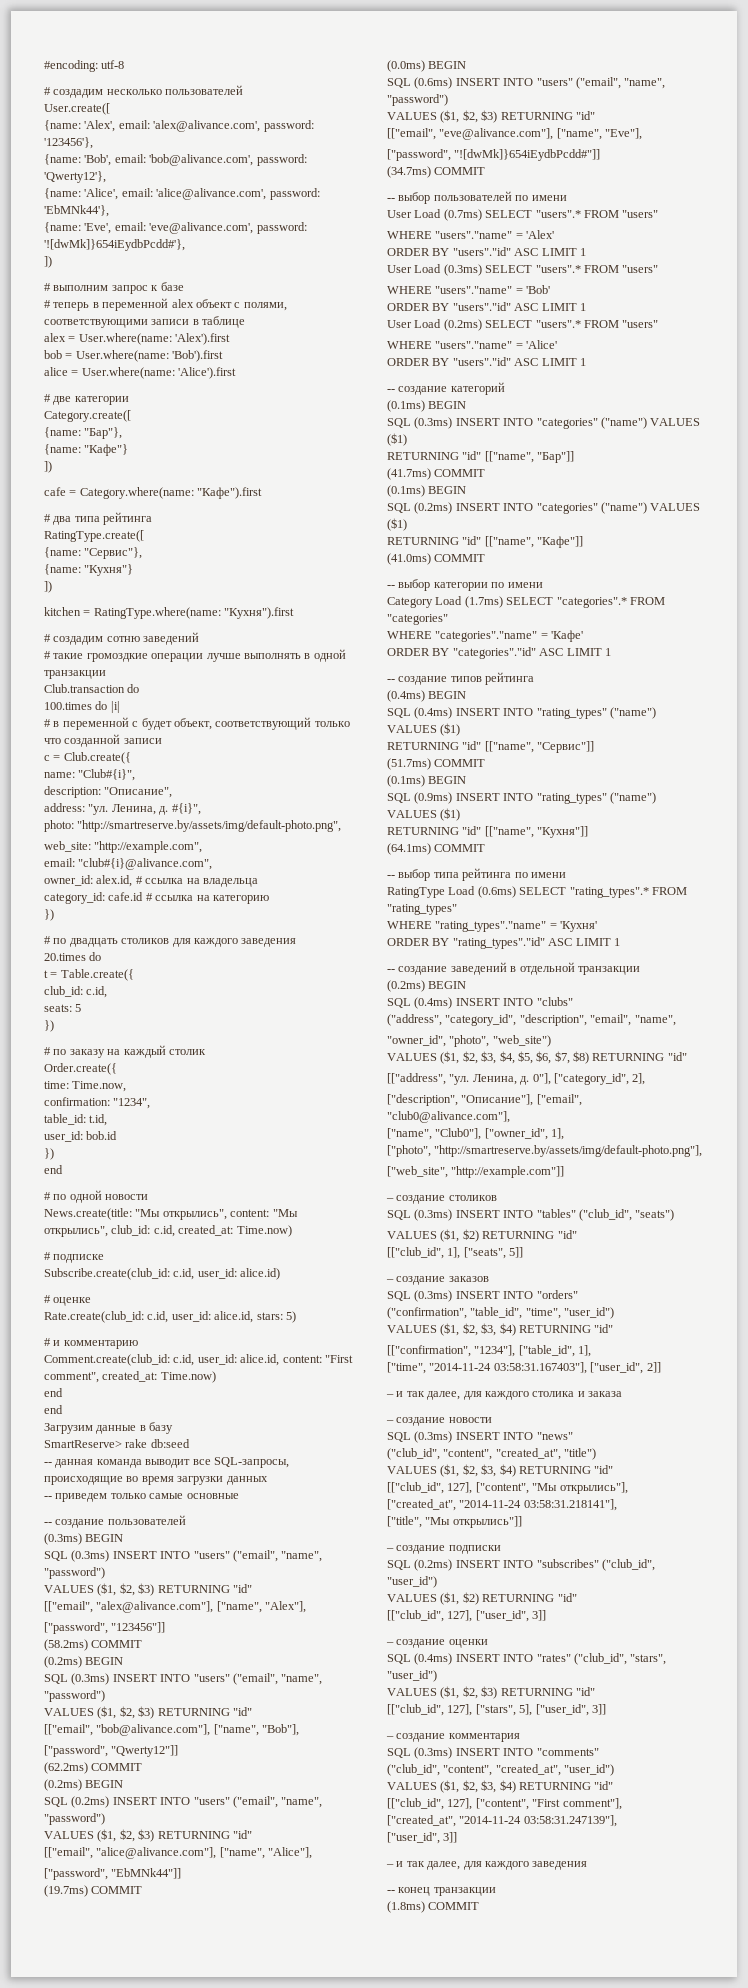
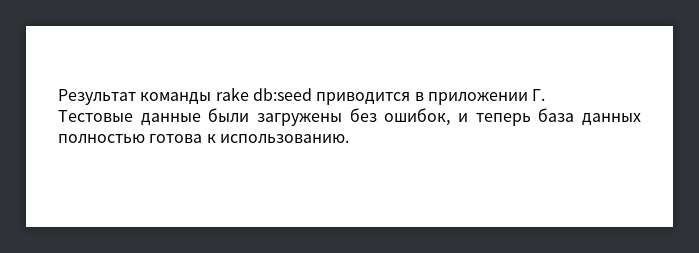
[44,60,125,72] [44,85,244,98] [44,103,110,115] [44,120,314,132] [44,137,93,149] [44,154,307,166] [44,171,106,183] [44,188,320,200] [44,205,109,217] [44,222,307,234] [44,239,185,251] [44,256,52,268] [44,282,184,294] [44,298,287,311] [44,316,246,328] [44,333,231,345] [44,350,224,362] [44,367,237,379] [44,394,129,405] [44,410,131,422] [44,427,123,439] [44,444,129,456] [44,461,52,473] [44,487,263,499] [44,512,153,525] [44,530,144,542] [44,547,143,559] [44,564,134,576] [44,581,52,593] [44,607,295,619] [44,632,200,645] [44,649,346,662] [44,670,106,679] [44,684,140,693] [44,701,120,713] [44,717,350,730] [44,734,162,747] [44,752,131,764] [44,769,136,781] [44,786,173,798] [44,803,201,815] [44,820,342,832] [44,841,203,853] [44,858,213,870] [44,875,258,887] [44,892,269,904] [44,909,54,921] [44,936,297,947] [44,952,102,961] [44,969,134,981] [44,986,108,998] [44,1004,82,1012] [44,1020,54,1032] [44,1045,206,1058] [44,1063,117,1075] [44,1081,127,1092] [44,1097,151,1109] [44,1114,108,1126] [44,1131,118,1142] [44,1148,54,1160] [44,1165,63,1174] [44,1190,149,1203] [44,1208,298,1220] [44,1225,292,1237] [44,1252,105,1263] [44,1268,281,1280] [44,1295,92,1306] [44,1311,296,1323] [44,1338,138,1349] [44,1354,353,1366] [44,1371,216,1383] [44,1388,63,1397] [44,1405,63,1414] [44,1422,174,1434] [44,1439,190,1448] [44,1457,289,1468] [44,1476,268,1485] [44,1493,239,1502] [44,1515,186,1528] [44,1533,124,1545] [44,1550,323,1562] [44,1567,105,1579] [44,1583,252,1596] [44,1601,307,1613] [44,1622,166,1634] [44,1639,143,1651] [44,1656,124,1668] [44,1673,323,1685] [44,1690,105,1702] [44,1706,252,1719] [44,1724,300,1736] [44,1745,179,1757] [44,1762,143,1774] [44,1779,124,1791] [44,1796,323,1808] [44,1813,105,1825] [44,1829,252,1842] [44,1847,313,1859] [44,1868,182,1880] [44,1885,143,1897] [387,60,467,72] [387,77,666,89] [387,94,448,106] [387,110,595,123] [387,128,643,140] [387,149,601,161] [387,166,486,178] [387,191,567,204] [387,209,659,221] [387,230,555,239] [387,247,586,256] [387,264,659,276] [387,285,551,294] [387,302,586,311] [387,319,659,331] [387,340,558,349] [387,357,586,366] [387,382,505,395] [387,400,467,412] [387,417,701,429] [387,433,407,446] [387,451,575,463] [387,468,486,480] [387,485,467,497] [387,502,701,514] [387,518,407,531] [387,536,584,548] [387,553,486,565] [387,579,543,591] [387,596,665,608] [387,614,448,625] [387,630,584,642] [387,647,611,659] [387,672,535,685] [387,690,467,702] [387,707,656,719] [387,723,461,736] [387,741,595,753] [387,758,486,770] [387,775,467,787] [387,792,656,804] [387,808,461,821] [387,826,589,838] [387,843,486,855] [387,868,566,881] [387,886,687,898] [387,904,457,915] [387,921,598,932] [387,937,620,949] [387,962,640,975] [387,980,467,992] [387,997,573,1009] [387,1014,676,1026] [387,1035,551,1047] [387,1051,687,1064] [387,1073,646,1085] [387,1094,582,1106] [387,1111,510,1123] [387,1128,565,1140] [387,1145,703,1157] [387,1166,565,1178] [386,1195,497,1204] [387,1209,675,1221] [387,1229,577,1242] [387,1247,524,1259] [386,1276,489,1285] [387,1290,578,1302] [387,1307,615,1319] [387,1323,614,1336] [387,1345,592,1357] [387,1362,661,1374] [386,1391,622,1400] [386,1417,492,1426] [387,1431,573,1443] [387,1448,597,1460] [387,1464,614,1477] [387,1482,628,1494] [387,1499,617,1511] [387,1516,522,1528] [386,1545,501,1554] [387,1559,655,1571] [387,1576,437,1588] [387,1592,577,1605] [387,1610,547,1622] [386,1639,488,1648] [387,1653,667,1665] [387,1670,437,1682] [387,1686,595,1699] [387,1704,606,1716] [386,1733,520,1742] [387,1747,599,1759] [387,1764,615,1776] [387,1780,614,1793] [387,1798,622,1810] [387,1815,617,1827] [387,1832,458,1844] [386,1861,588,1870] [387,1887,496,1896] [387,1901,480,1913] #encoding: utf-8 // # создадим несколько пользователей // User.create([ // {name: 'Alex', email: 'alex@alivance.com', password: '123456'}, // {name: 'Bob', email: 'bob@alivance.com', password: 'Qwerty12'}, // {name: 'Alice', email: 'alice@alivance.com', password: 'EbMNk44'}, // {name: 'Eve', email: 'eve@alivance.com', password: '![dwMk]}654iEydbPcdd#'}, // ]) // # выполним запрос к базе // # теперь в переменной alex объект с полями, соответствующими записи в таблице // alex = User.where(name: 'Alex').first // bob = User.where(name: 'Bob').first // alice = User.where(name: 'Alice').first // # две категории // Category.create([ // {name: "Бар"}, // {name: "Кафе"} // ]) // cafe = Category.where(name: "Кафе").first // # два типа рейтинга // RatingType.create([ // {name: "Сервис"}, // {name: "Кухня"} // ]) // kitchen = RatingType.where(name: "Кухня").first // # создадим сотню заведений // # такие громоздкие операции лучше выполнять в одной транзакции // Club.transaction do // 100.times do |i| // # в переменной c будет объект, соответствующий только что созданной записи // c = Club.create({ // name: "Club#{i}", // description: "Описание", // address: "ул. Ленина, д. #{i}", // photo: "http://smartreserve.by/assets/img/default-photo.png", // web_site: "http://example.com", // email: "club#{i}@alivance.com", // owner_id: alex.id, # ссылка на владельца // category_id: cafe.id # ссылка на категорию // }) // # по двадцать столиков для каждого заведения // 20.times do // t = Table.create({ // club_id: c.id, // seats: 5 // }) // # по заказу на каждый столик // Order.create({ // time: Time.now, // confirmation: "1234", // table_id: t.id, // user_id: bob.id // }) // end // # по одной новости // News.create(title: "Мы открылись", content: "Мы открылись", club_id: c.id, created_at: Time.now) // # подписке // Subscribe.create(club_id: c.id, user_id: alice.id) // # оценке // Rate.create(club_id: c.id, user_id: alice.id, stars: 5) // # и комментарию // Comment.create(club_id: c.id, user_id: alice.id, content: "First comment", created_at: Time.now) // end // end // Загрузим данные в базу // SmartReserve> rake db:seed // -- данная команда выводит все SQL-запросы, происходящие во время загрузки данных // -- приведем только самые основные // -- создание пользователей // (0.3ms) BEGIN // SQL (0.3ms) INSERT INTO "users" ("email", "name", "password") // VALUES ($1, $2, $3) RETURNING "id" // [["email", "alex@alivance.com"], ["name", "Alex"], // ["password", "123456"]] // (58.2ms) COMMIT // (0.2ms) BEGIN // SQL (0.3ms) INSERT INTO "users" ("email", "name", "password") // VALUES ($1, $2, $3) RETURNING "id" // [["email", "bob@alivance.com"], ["name", "Bob"], // ["password", "Qwerty12"]] // (62.2ms) COMMIT // (0.2ms) BEGIN // SQL (0.2ms) INSERT INTO "users" ("email", "name", "password") // VALUES ($1, $2, $3) RETURNING "id" // [["email", "alice@alivance.com"], ["name", "Alice"], // ["password", "EbMNk44"]] // (19.7ms) COMMIT // (0.0ms) BEGIN // SQL (0.6ms) INSERT INTO "users" ("email", "name", "password") // VALUES ($1, $2, $3) RETURNING "id" // [["email", "eve@alivance.com"], ["name", "Eve"], // ["password", "![dwMk]}654iEydbPcdd#"]] // (34.7ms) COMMIT // -- выбор пользователей по имени // User Load (0.7ms) SELECT "users".* FROM "users" // WHERE "users"."name" = 'Alex' // ORDER BY "users"."id" ASC LIMIT 1 // User Load (0.3ms) SELECT "users".* FROM "users" // WHERE "users"."name" = 'Bob' // ORDER BY "users"."id" ASC LIMIT 1 // User Load (0.2ms) SELECT "users".* FROM "users" // WHERE "users"."name" = 'Alice' // ORDER BY "users"."id" ASC LIMIT 1 // -- создание категорий // (0.1ms) BEGIN // SQL (0.3ms) INSERT INTO "categories" ("name") VALUES ($1) // RETURNING "id" [["name", "Бар"]] // (41.7ms) COMMIT // (0.1ms) BEGIN // SQL (0.2ms) INSERT INTO "categories" ("name") VALUES ($1) // RETURNING "id" [["name", "Кафе"]] // (41.0ms) COMMIT // -- выбор категории по имени // Category Load (1.7ms) SELECT "categories".* FROM "categories" // WHERE "categories"."name" = 'Кафе' // ORDER BY "categories"."id" ASC LIMIT 1 // -- создание типов рейтинга // (0.4ms) BEGIN // SQL (0.4ms) INSERT INTO "rating_types" ("name") VALUES ($1) // RETURNING "id" [["name", "Сервис"]] // (51.7ms) COMMIT // (0.1ms) BEGIN // SQL (0.9ms) INSERT INTO "rating_types" ("name") VALUES ($1) // RETURNING "id" [["name", "Кухня"]] // (64.1ms) COMMIT // -- выбор типа рейтинга по имени // RatingType Load (0.6ms) SELECT "rating_types".* FROM "rating_types" // WHERE "rating_types"."name" = 'Кухня' // ORDER BY "rating_types"."id" ASC LIMIT 1 // -- создание заведений в отдельной транзакции // (0.2ms) BEGIN // SQL (0.4ms) INSERT INTO "clubs" // ("address", "category_id", "description", "email", "name", // "owner_id", "photo", "web_site") // VALUES ($1, $2, $3, $4, $5, $6, $7, $8) RETURNING "id" // [["address", "ул. Ленина, д. 0"], ["category_id", 2], // ["description", "Описание"], ["email", "club0@alivance.com"], // ["name", "Club0"], ["owner_id", 1], // ["photo", "http://smartreserve.by/assets/img/default-photo.png"], // ["web_site", "http://example.com"]] // – создание столиков // SQL (0.3ms) INSERT INTO "tables" ("club_id", "seats") // VALUES ($1, $2) RETURNING "id" // [["club_id", 1], ["seats", 5]] // – создание заказов // SQL (0.3ms) INSERT INTO "orders" // ("confirmation", "table_id", "time", "user_id") // VALUES ($1, $2, $3, $4) RETURNING "id" // [["confirmation", "1234"], ["table_id", 1], // ["time", "2014-11-24 03:58:31.167403"], ["user_id", 2]] // – и так далее, для каждого столика и заказа // – создание новости // SQL (0.3ms) INSERT INTO "news" // ("club_id", "content", "created_at", "title") // VALUES ($1, $2, $3, $4) RETURNING "id" // [["club_id", 127], ["content", "Мы открылись"], // ["created_at", "2014-11-24 03:58:31.218141"], // ["title", "Мы открылись"]] // – создание подписки // SQL (0.2ms) INSERT INTO "subscribes" ("club_id", "user_id") // VALUES ($1, $2) RETURNING "id" // [["club_id", 127], ["user_id", 3]] // – создание оценки // SQL (0.4ms) INSERT INTO "rates" ("club_id", "stars", "user_id") // VALUES ($1, $2, $3) RETURNING "id" // [["club_id", 127], ["stars", 5], ["user_id", 3]] // – создание комментария // SQL (0.3ms) INSERT INTO "comments" // ("club_id", "content", "created_at", "user_id") // VALUES ($1, $2, $3, $4) RETURNING "id" // [["club_id", 127], ["content", "First comment"], // ["created_at", "2014-11-24 03:58:31.247139"], // ["user_id", 3]] // – и так далее, для каждого заведения // -- конец транзакции // (1.8ms) COMMIT -> [58,87,546,105] [58,108,642,126] [58,134,349,143] Результат команды rake db:seed приводится в приложении Г. // Тестовые данные были загружены без ошибок, и теперь база данных полностью готова к использованию.

